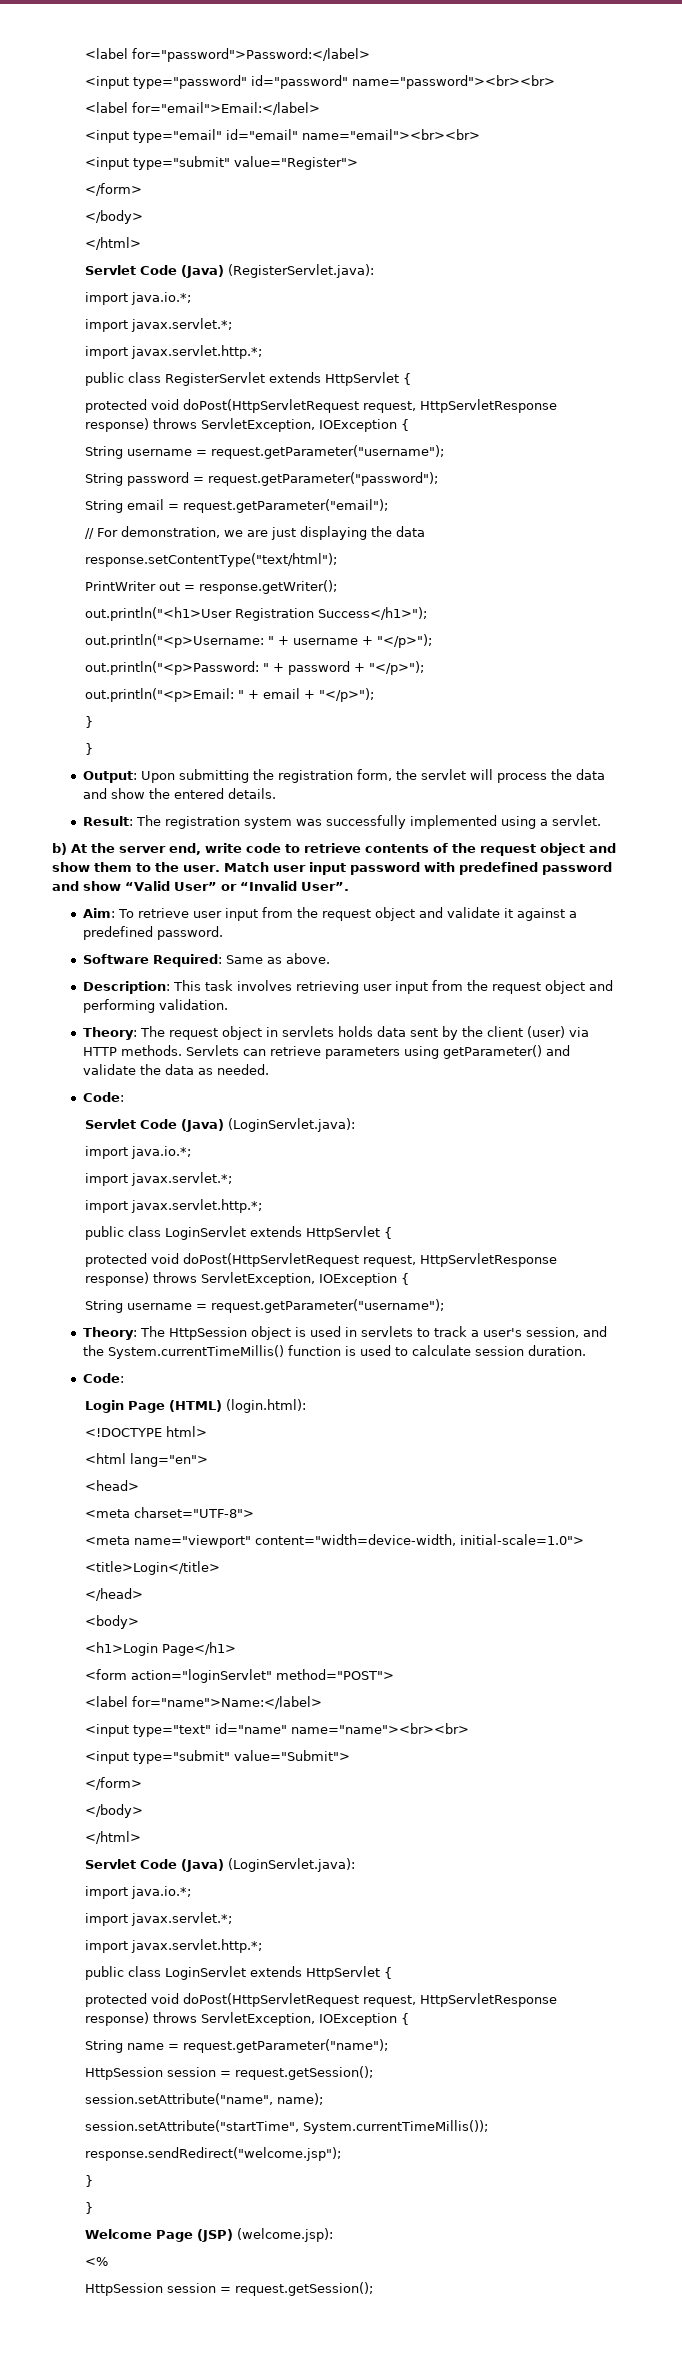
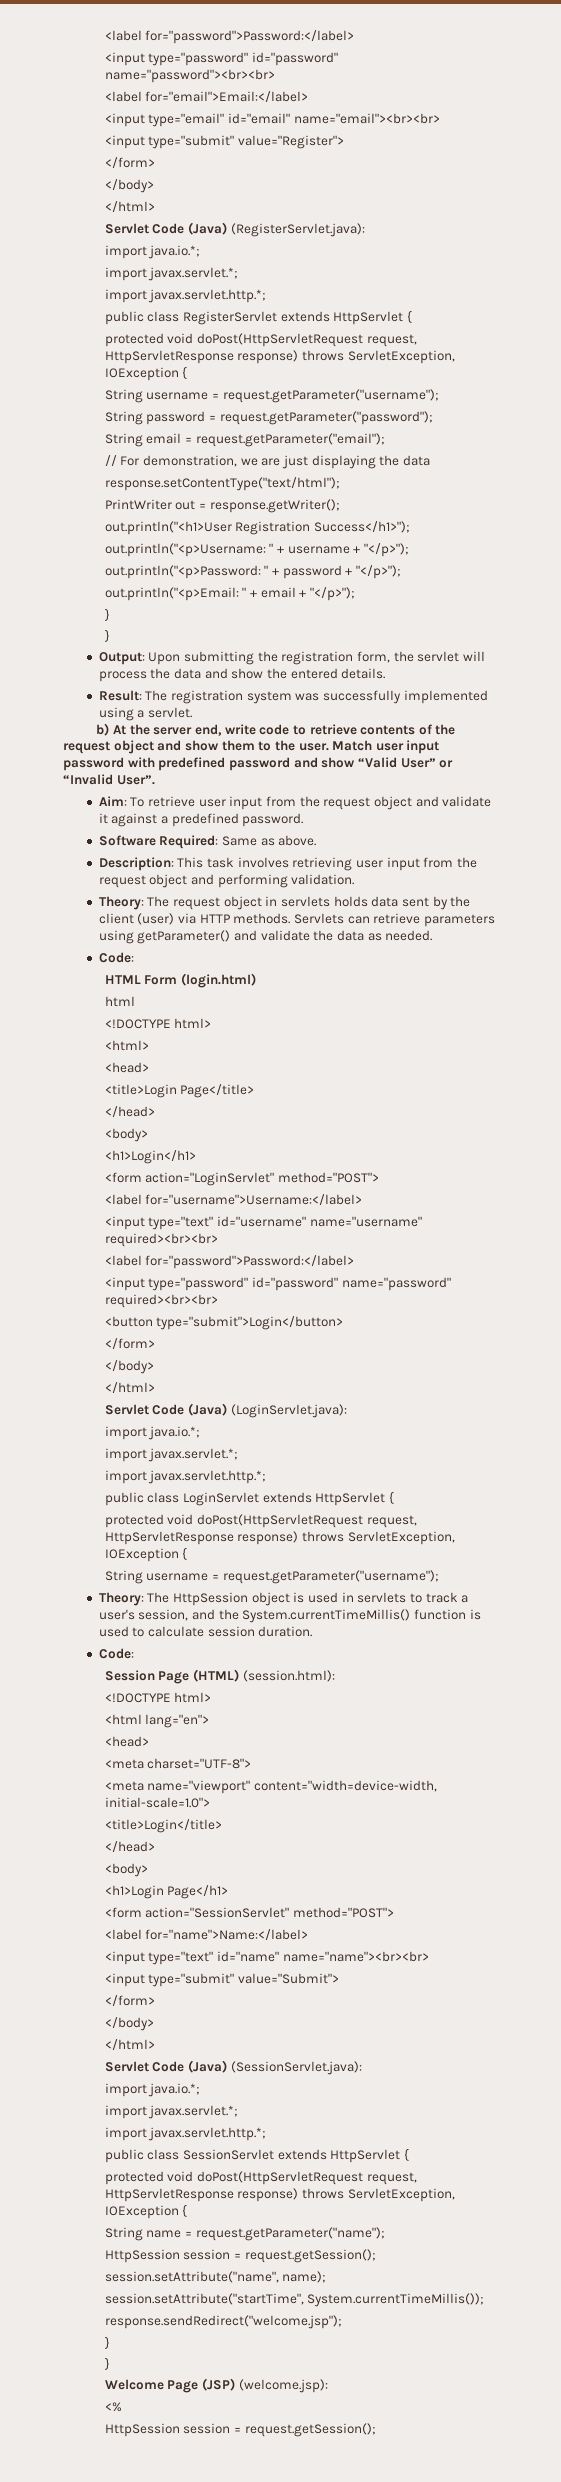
(124, 1097) none -> [104,973,256,988] [104,996,135,1007] [104,1018,212,1029] [104,1040,149,1051] [104,1062,149,1073] [104,1084,255,1098] [104,1106,155,1117] [104,1128,148,1142] [104,1150,196,1164] [104,1172,379,1186] [104,1194,363,1205] [104,1216,422,1230] [104,1233,218,1247] [104,1255,355,1269] [104,1277,451,1291] [104,1294,218,1308] [104,1316,344,1330] [104,1338,155,1349] [104,1360,154,1374] [104,1382,155,1393] // HTML Form (login.html) // html // <!DOCTYPE html> // <html> // <head> // <title>Login Page</title> // </head> // <body> // <h1>Login</h1> // <form action="LoginServlet" method="POST"> // <label for="username">Username:</label> // <input type="text" id="username" name="username" required><br><br> // <label for="password">Password:</label> // <input type="password" id="password" name="password" required><br><br> // <button type="submit">Login</button> // </form> // </body> // </html>
[85,1400,125,1413] Login -> [104,1670,155,1681] Session
[226,1399,307,1413] (login.html): -> [242,1670,335,1682] (session.html):
[131,1669,273,1683] action="loginServlet" -> [145,1907,290,1918] action="SessionServlet"
[228,1858,356,1872] [85,1886,192,1899] [85,1912,233,1926] [85,1939,263,1953] [85,1966,247,1980] (LoginServlet.java): // import java.io.*; // import javax.servlet.*; // import javax.servlet.http.*; // public class LoginServlet -> [230,2061,362,2075] [104,2083,201,2097] [104,2105,239,2119] [104,2127,267,2141] [104,2149,274,2163] (SessionServlet.java): // import java.io.*; // import javax.servlet.*; // import javax.servlet.http.*; // public class SessionServlet

